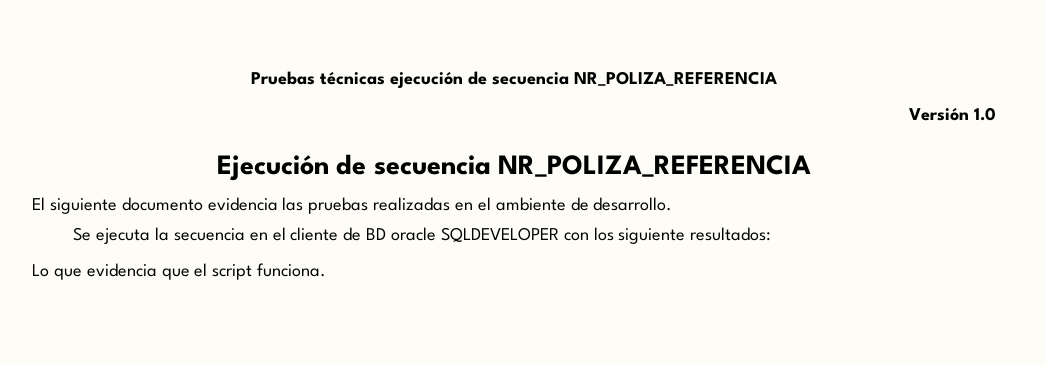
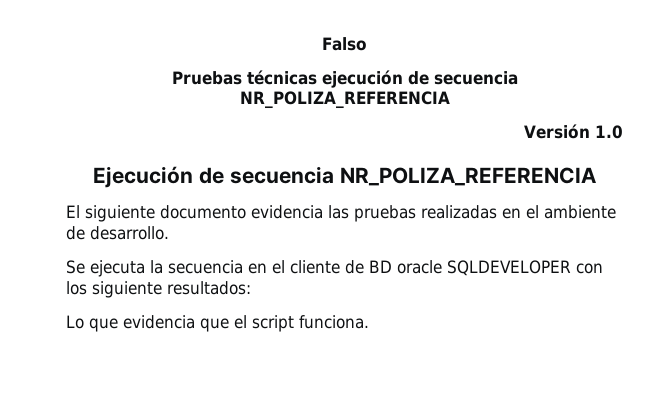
(251, 78) none -> [322,37,368,51] Falso //

